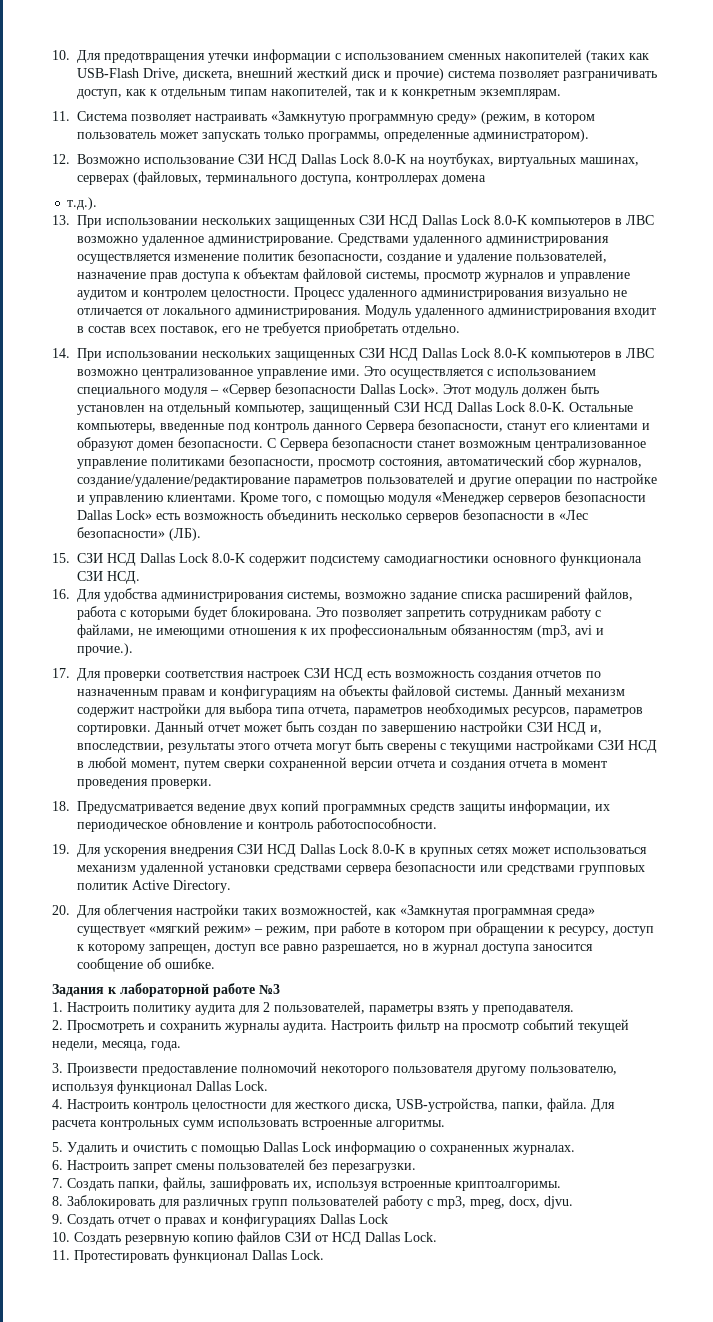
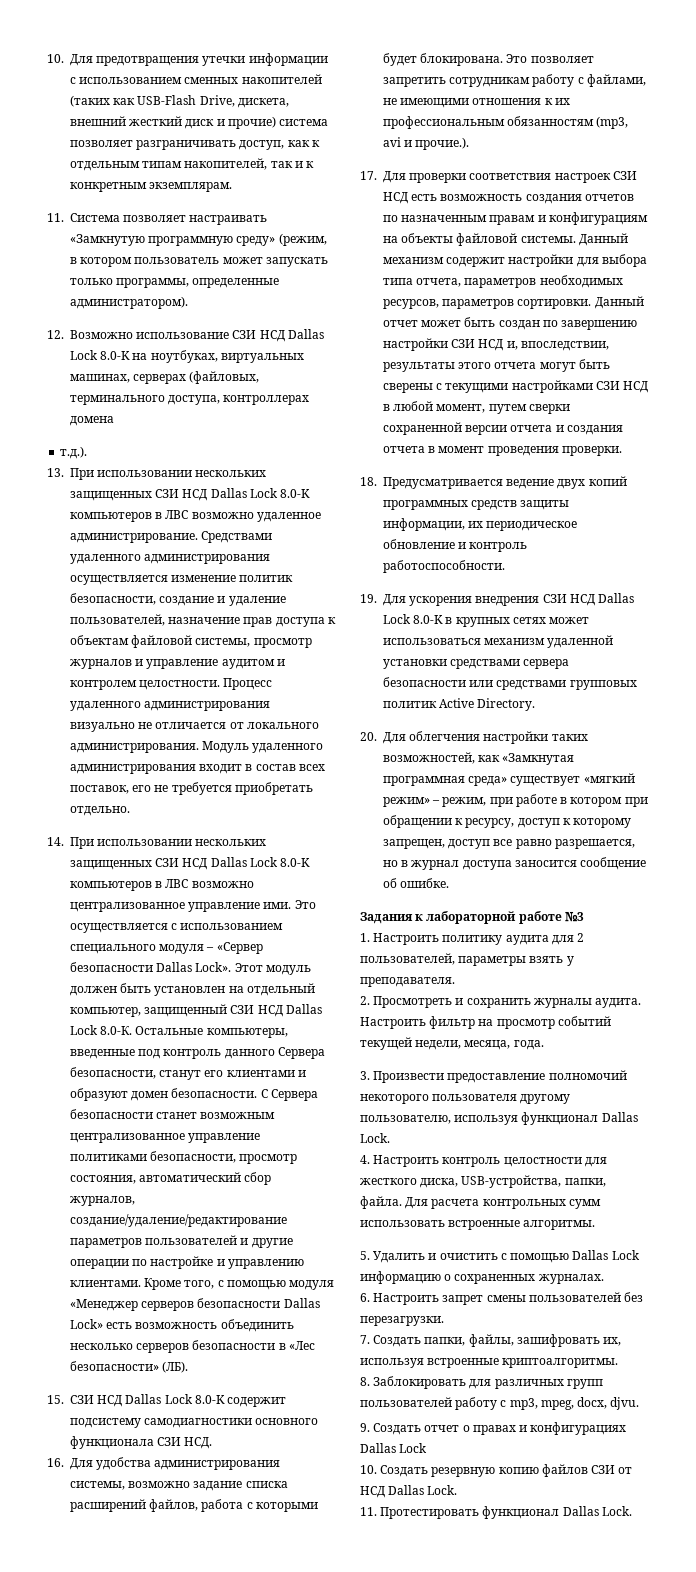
[455,1181,561,1191] криптоалгоримы. -> [502,1358,619,1368] криптоалгоритмы.

